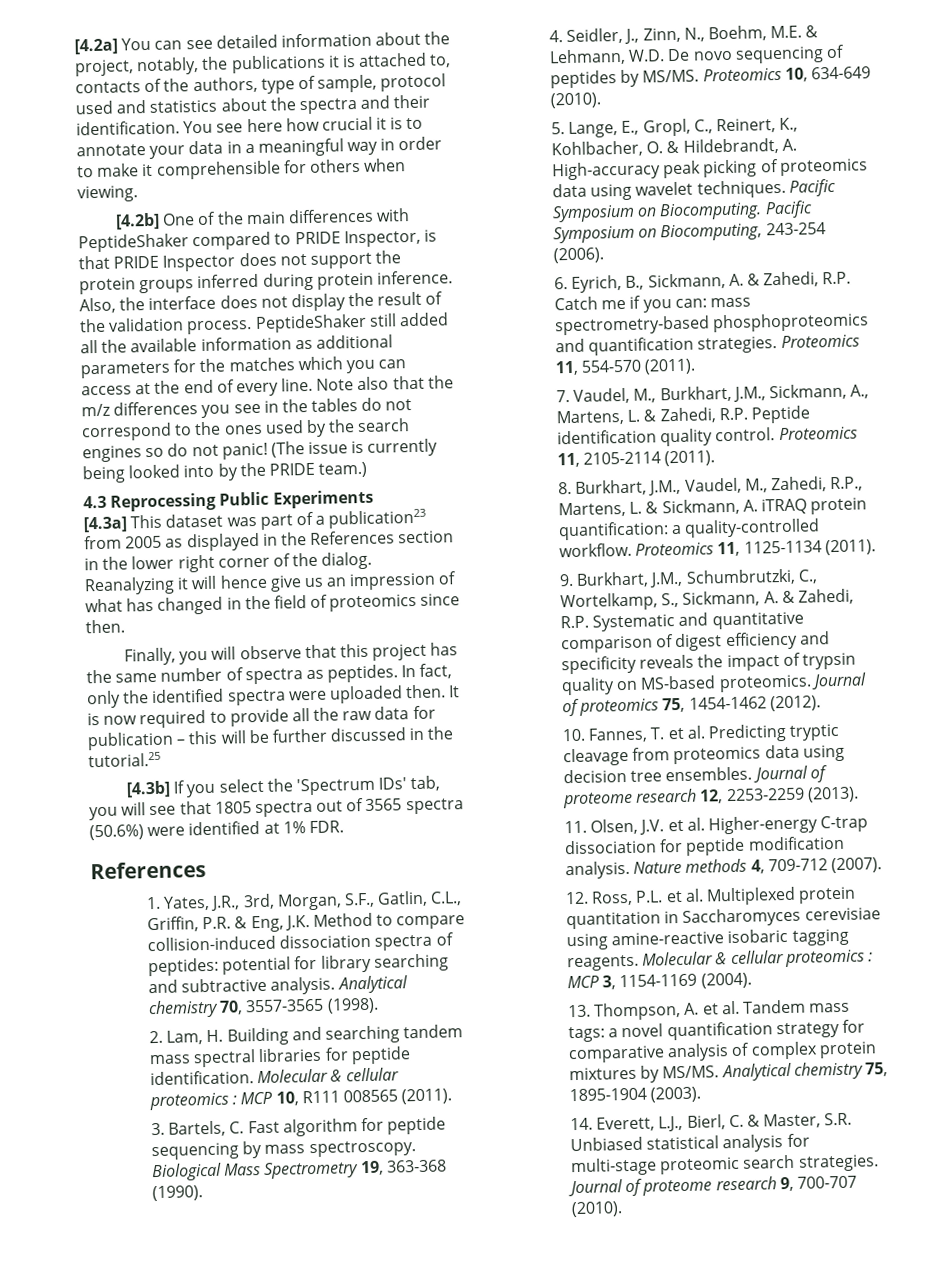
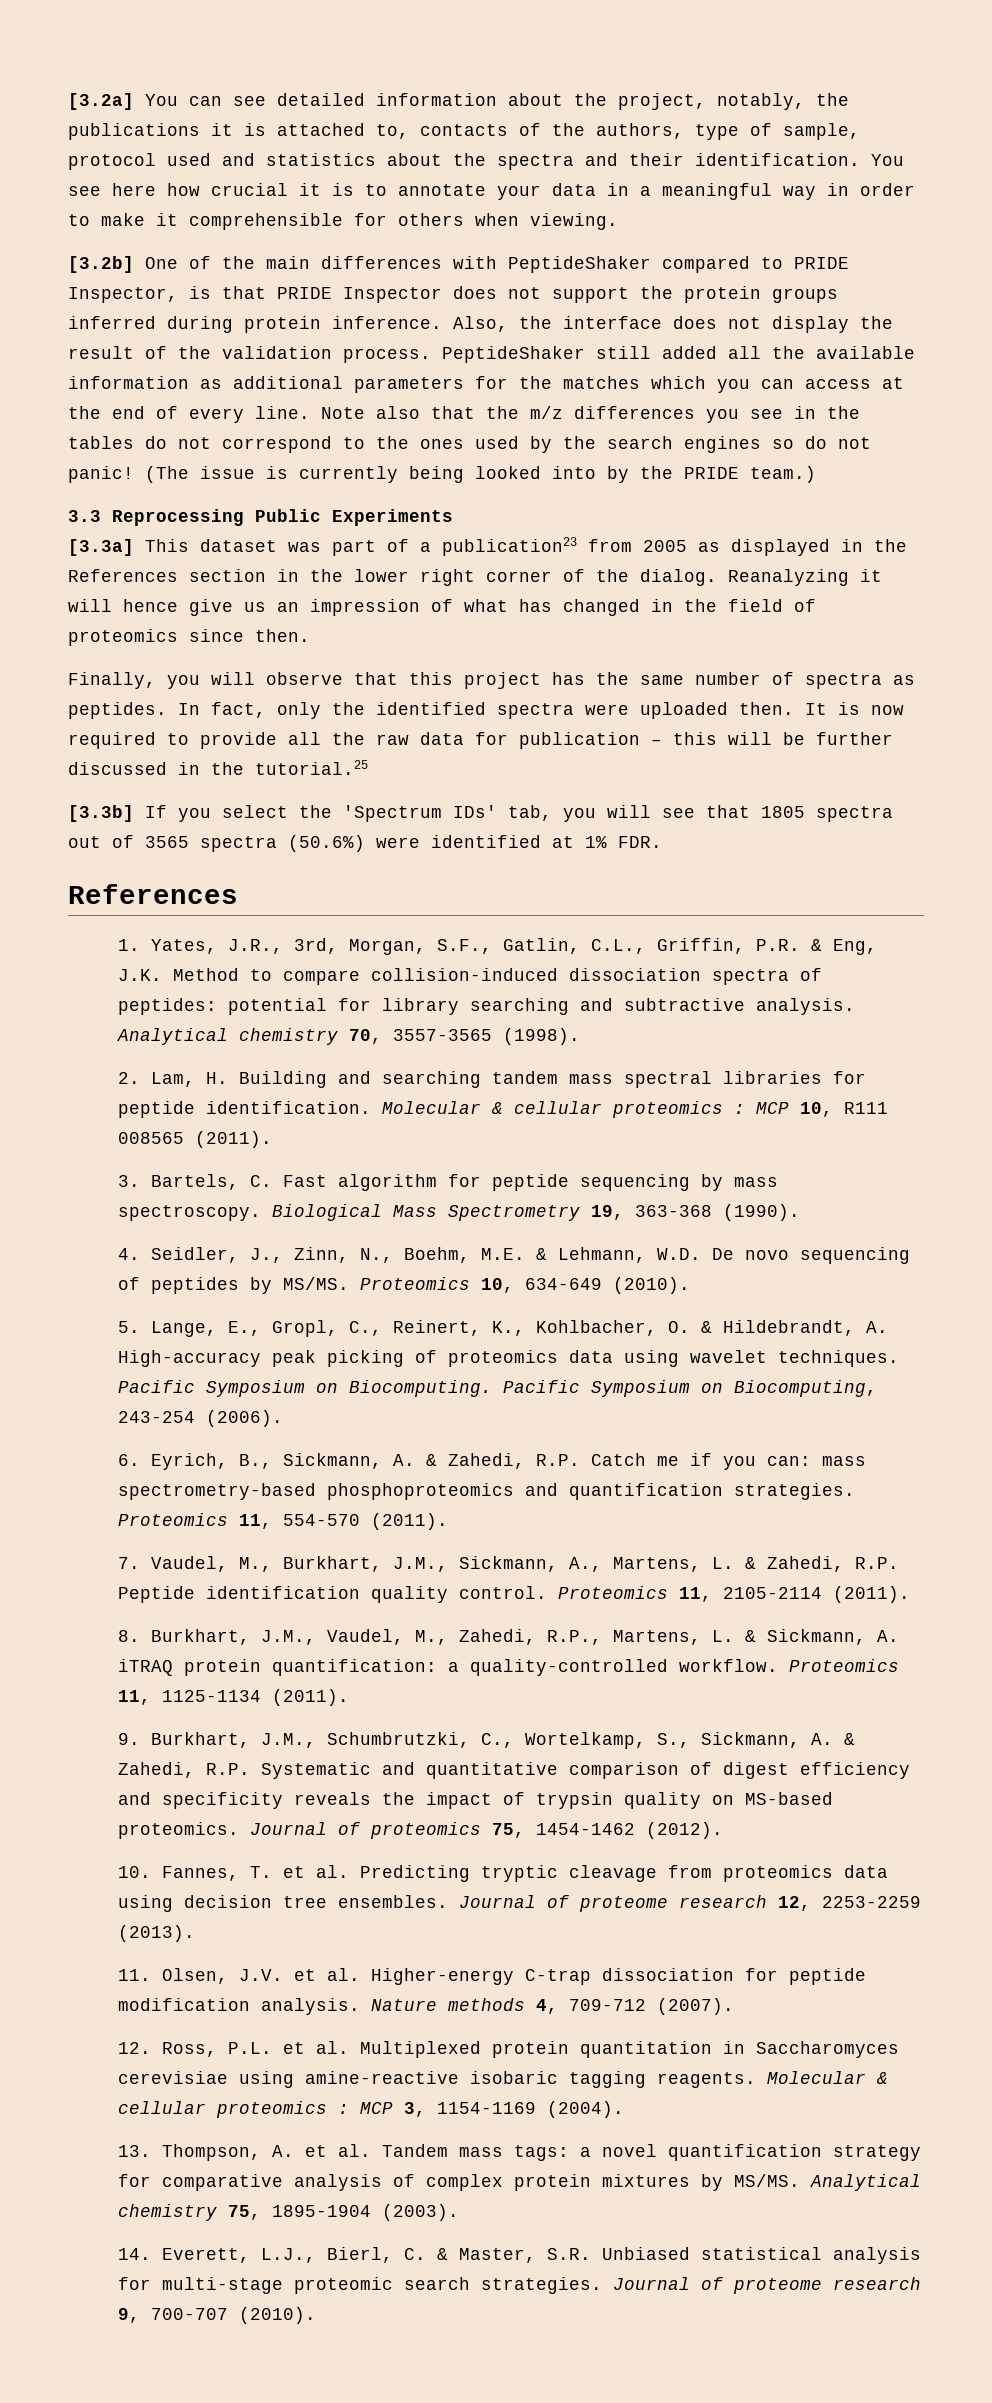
[74,38,118,55] [4.2a] -> [68,93,134,110] [3.2a]
[115,212,161,230] [4.2b] -> [68,256,134,273] [3.2b]
[83,495,107,509] 4.3 -> [68,510,101,522] 3.3
[83,516,127,533] [4.3a] -> [68,539,134,556] [3.3a]
[126,780,172,798] [4.3b] -> [68,805,134,822] [3.3b]

